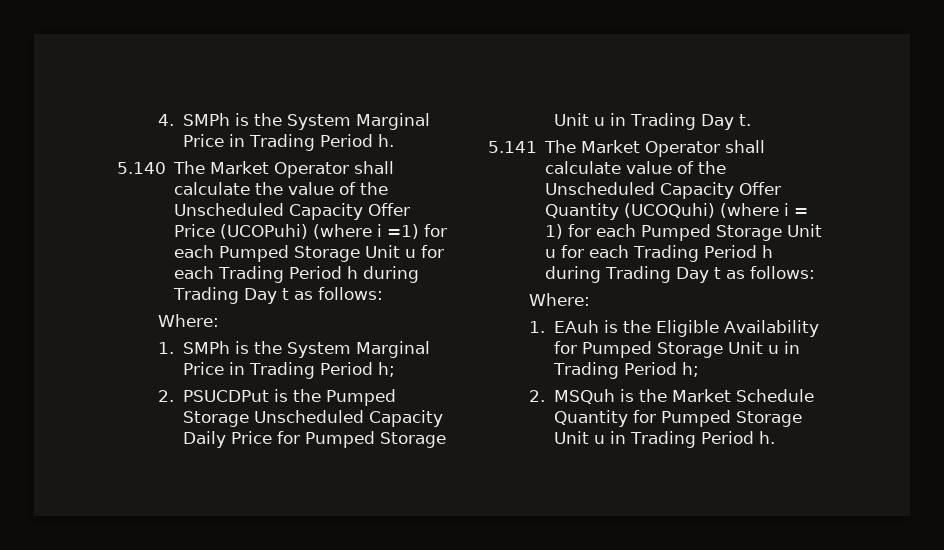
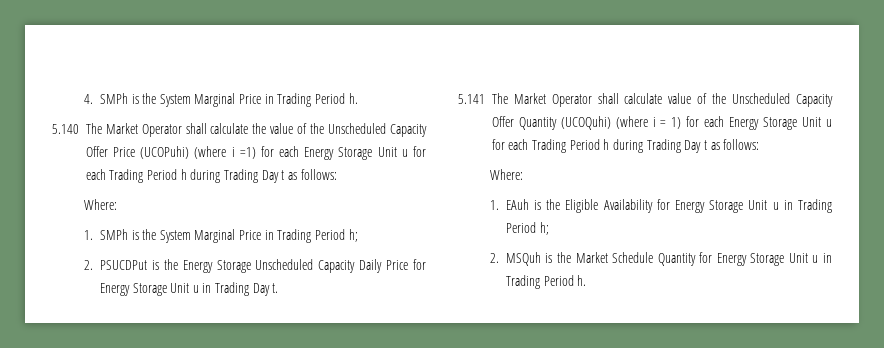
[219,245,290,262] Pumped -> [304,147,335,160] Energy
[325,389,396,406] Pumped -> [182,260,213,273] Energy
[304,431,375,448] Pumped -> [99,283,130,296] Energy
[641,224,712,241] Pumped -> [729,117,760,130] Energy
[581,341,652,358] Pumped -> [675,200,706,213] Energy
[660,410,731,427] Pumped -> [716,253,747,266] Energy

